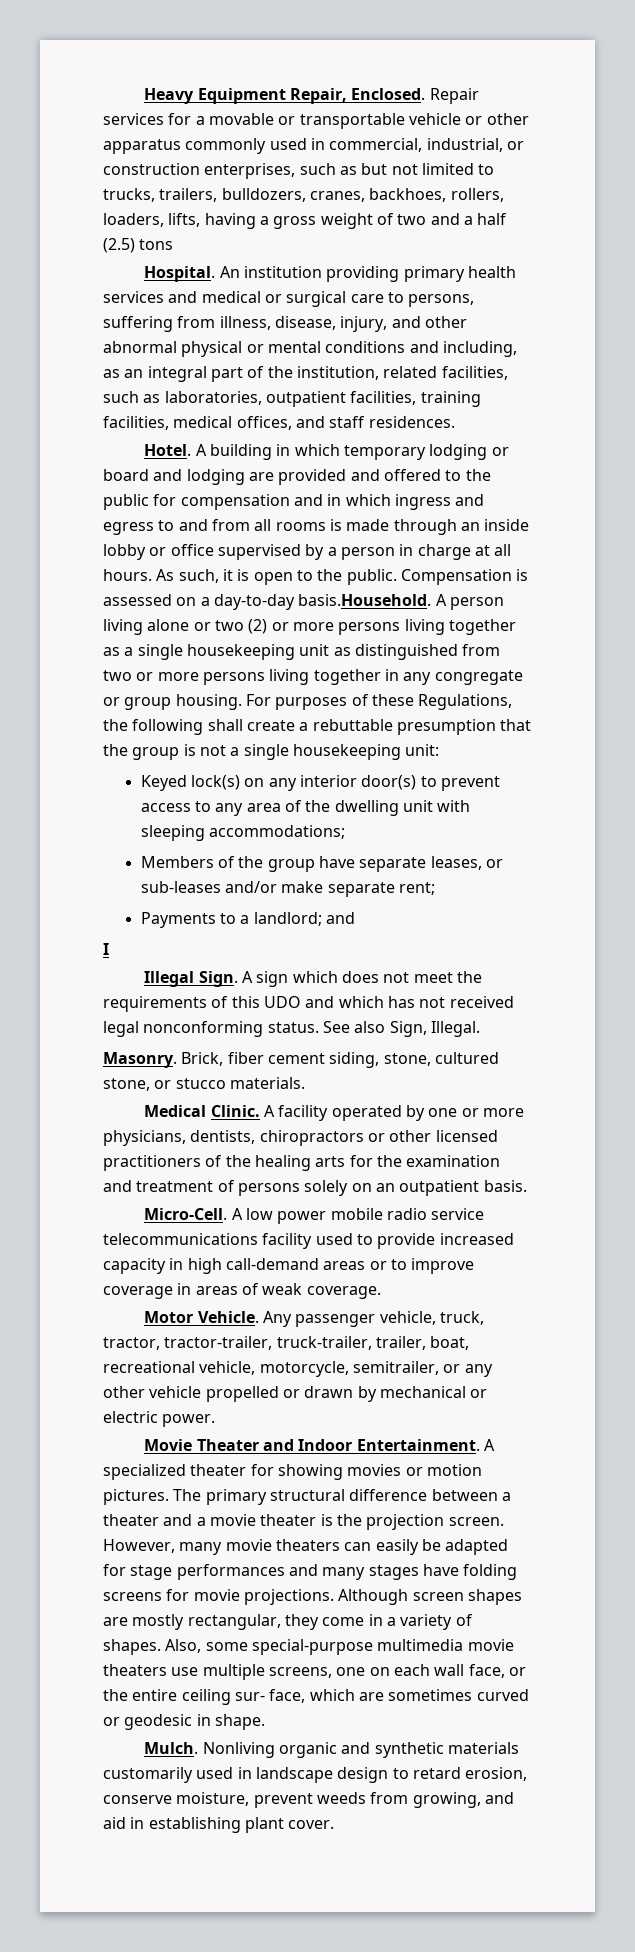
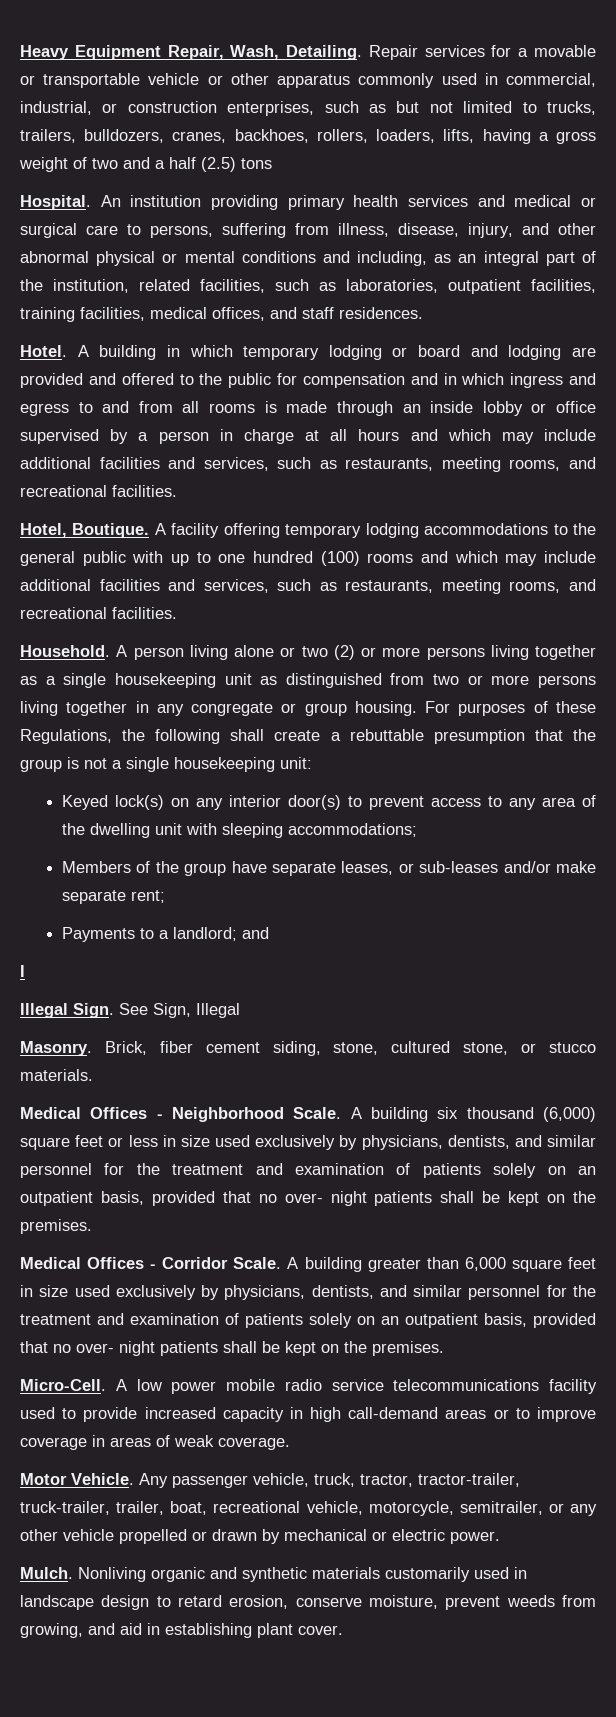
[351,88,426,100] Enclosed. -> [230,45,363,60] Wash, Detailing.
[103,569,529,585] [103,594,432,610] hours. As such, it is open to the public. Compensation is assessed on a day-to-day basis.Household. -> [358,429,597,444] [20,457,596,472] [20,485,177,497] [20,523,597,538] [20,551,596,566] [20,579,596,594] [20,607,177,619] [20,645,110,657] hours and which may include additional facilities and services, such as restaurants, meeting rooms, and recreational facilities. // Hotel, Boutique. A facility offering temporary lodging accommodations to the general public with up to one hundred (100) rooms and which may include additional facilities and services, such as restaurants, meeting rooms, and recreational facilities. // Household.
[241,971,482,987] [103,996,514,1012] [103,1021,480,1037] A sign which does not meet the requirements of this UDO and which has not received legal nonconforming status. See also Sign, Illegal. -> [119,1003,240,1018] See Sign, Illegal
[210,1105,524,1121] [103,1130,498,1146] [103,1155,501,1171] [103,1180,527,1196] Clinic. A facility operated by one or more physicians, dentists, chiropractors or other licensed practitioners of the healing arts for the examination and treatment of persons solely on an outpatient basis. -> [90,1107,596,1122] [20,1135,596,1150] [20,1163,596,1178] [20,1191,596,1206] [20,1219,92,1234] [20,1257,596,1272] [20,1285,596,1300] [20,1313,596,1328] [20,1341,444,1356] Offices - Neighborhood Scale. A building six thousand (6,000) square feet or less in size used exclusively by physicians, dentists, and similar personnel for the treatment and examination of patients solely on an outpatient basis, provided that no over- night patients shall be kept on the premises. // Medical Offices - Corridor Scale. A building greater than 6,000 square feet in size used exclusively by physicians, dentists, and similar personnel for the treatment and examination of patients solely on an outpatient basis, provided that no over- night patients shall be kept on the premises.
[144,1439,495,1451] [103,1464,482,1480] [103,1489,511,1505] [103,1514,504,1530] [103,1539,509,1555] [103,1564,518,1580] [103,1589,522,1605] [103,1614,473,1630] [103,1639,514,1655] [103,1664,526,1680] [103,1689,529,1705] [103,1714,265,1730] // Movie Theater and Indoor Entertainment. A specialized theater for showing movies or motion pictures. The primary structural difference between a theater and a movie theater is the projection screen. However, many movie theaters can easily be adapted for stage performances and many stages have folding screens for movie projections. Although screen shapes are mostly rectangular, they come in a variety of shapes. Also, some special-purpose multimedia movie theaters use multiple screens, one on each wall face, or the entire ceiling sur- face, which are sometimes curved or geodesic in shape. -> (500, 1537) none

